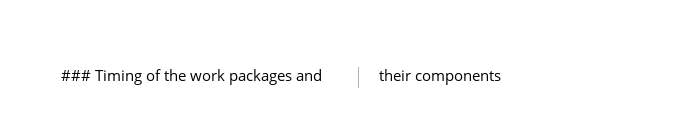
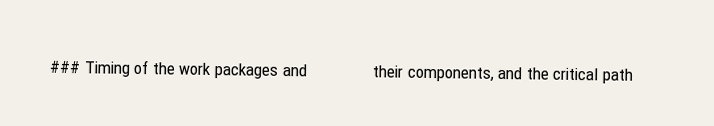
[415,71,502,85] components -> [406,66,633,84] components, and the critical path

